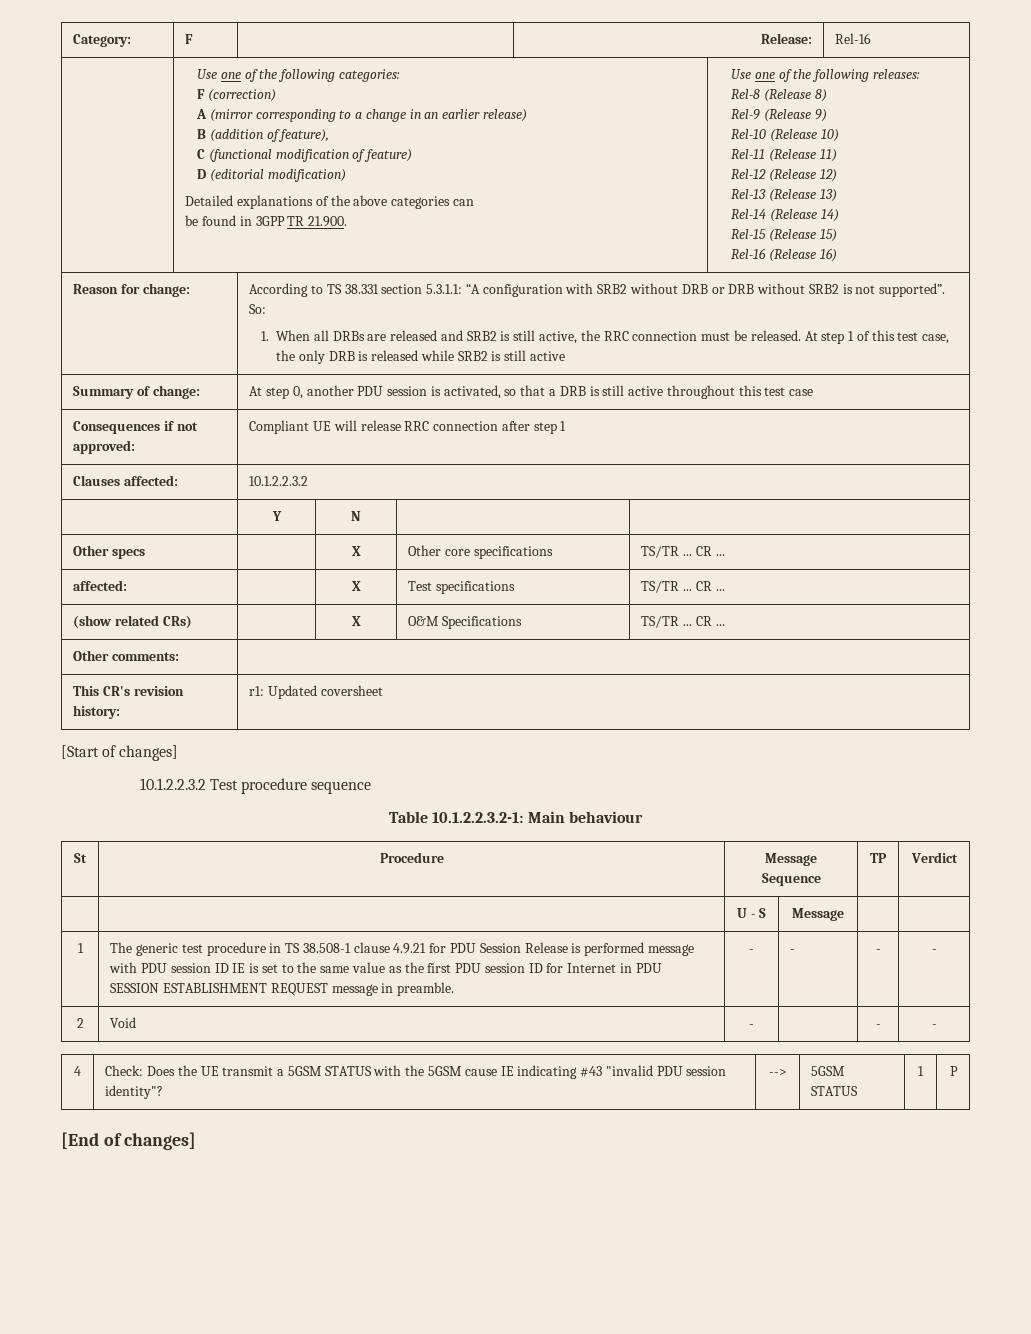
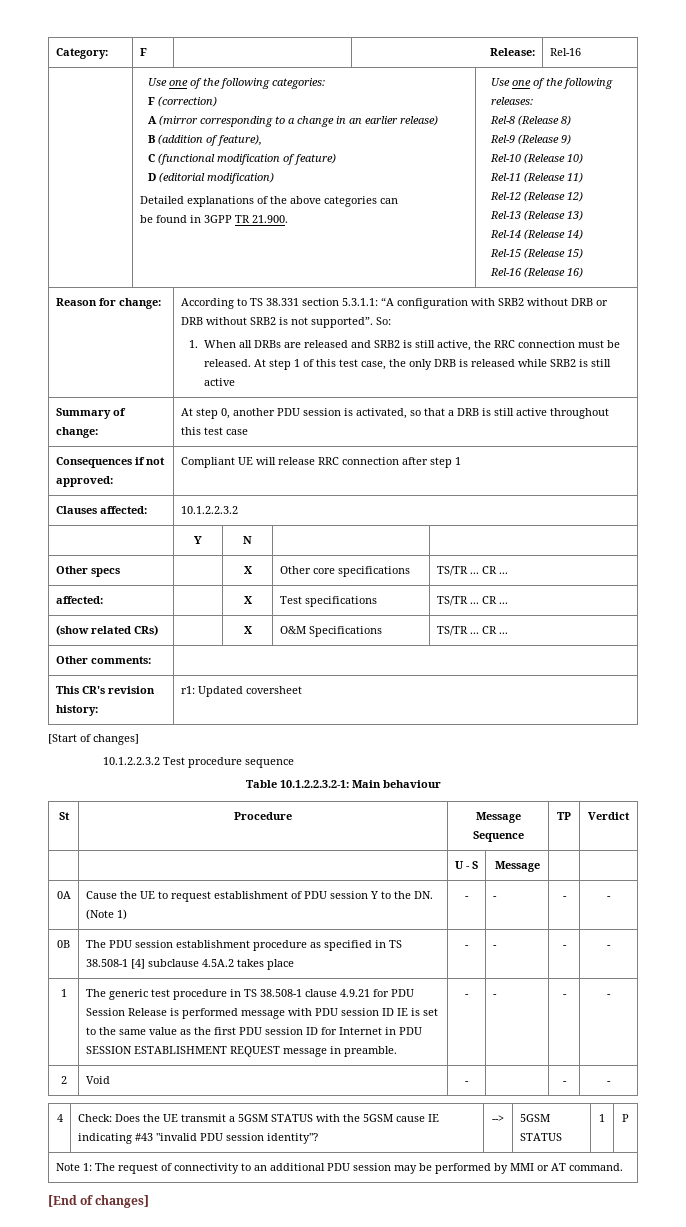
(844, 914) none -> [56,891,71,899] [85,891,433,902] [85,909,127,920] [465,896,469,899] [492,896,497,899] [562,896,567,899] [607,896,611,899] [57,940,70,948] [85,940,402,951] [85,959,294,970] [465,945,469,948] [492,945,497,948] [562,945,567,948] [607,945,611,948] // 0A | Cause the UE to request establishment of PDU session Y to the DN. (Note 1) | - | - | - | - // 0B | The PDU session establishment procedure as specified in TS 38.508-1 [4] subclause 4.5A.2 takes place | - | - | - | -
(958, 1071) none -> [55,1163,623,1174] // Note 1: The request of connectivity to an additional PDU session may be performed by MMI or AT command.

